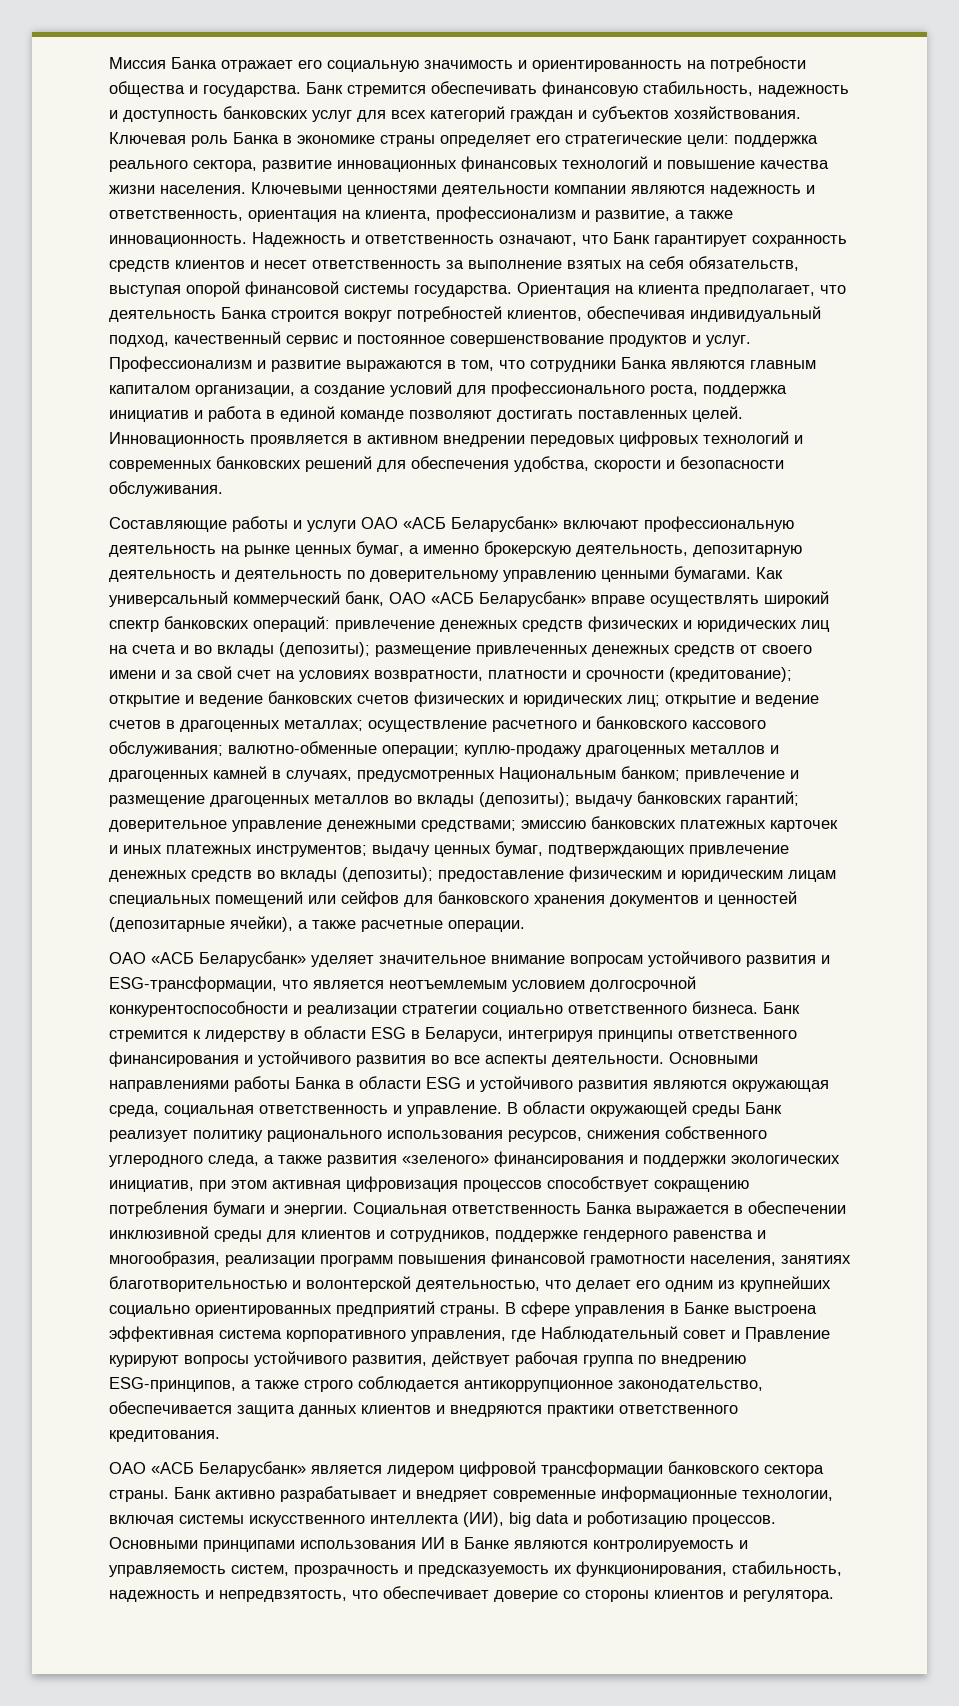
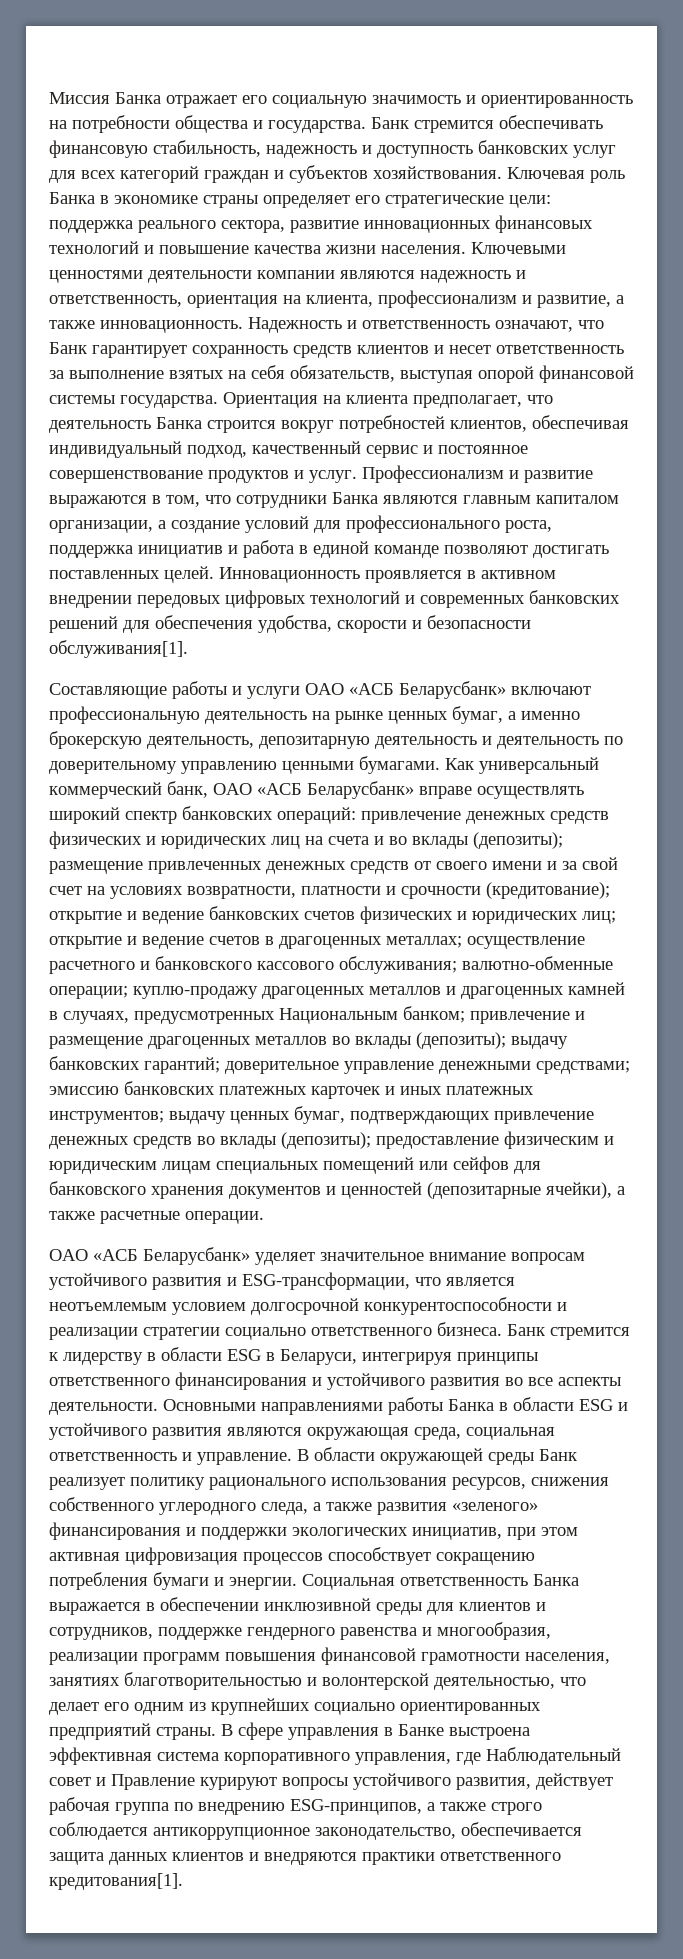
[109,481,223,497] обслуживания. -> [49,640,188,658] обслуживания[1].
[109,1430,220,1442] [109,1461,824,1477] [109,1486,833,1502] [109,1511,776,1527] [109,1537,748,1552] [109,1561,842,1577] [109,1586,834,1602] кредитования. // ОАО «АСБ Беларусбанк» является лидером цифровой трансформации банковского сектора страны. Банк активно разрабатывает и внедряет современные информационные технологии, включая системы искусственного интеллекта (ИИ), big data и роботизацию процессов. Основными принципами использования ИИ в Банке являются контролируемость и управляемость систем, прозрачность и предсказуемость их функционирования, стабильность, надежность и непредвзятость, что обеспечивает доверие со стороны клиентов и регулятора. -> [49,1873,183,1890] кредитования[1].

